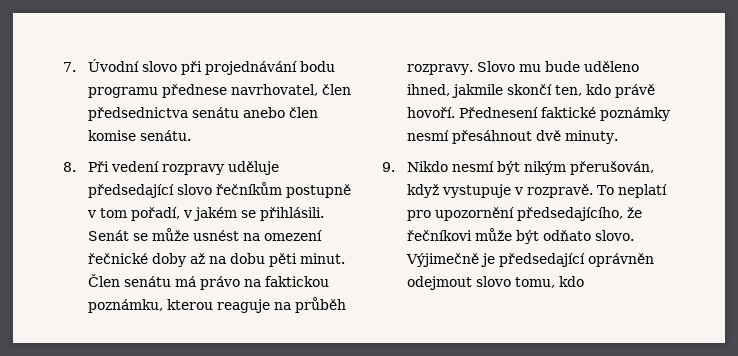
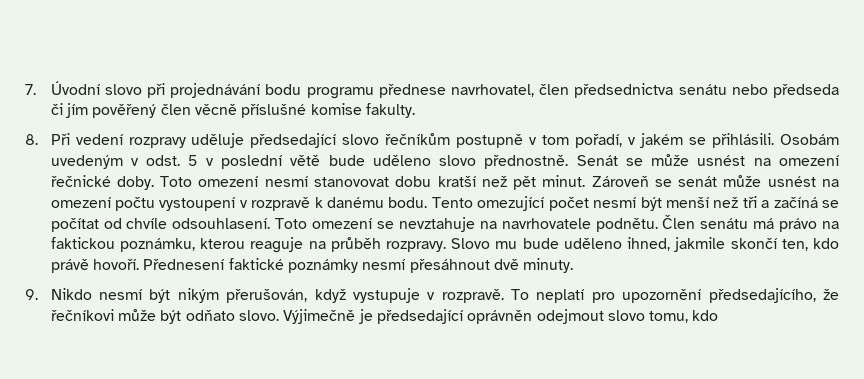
[243,107,319,118] [88,130,192,141] anebo člen komise senátu. -> [731,84,839,98] [50,103,415,118] nebo předseda či jím pověřený člen věcně příslušné komise fakulty.
(325, 214) none -> [779,134,839,145] [50,155,569,169] Osobám uvedeným v odst. 5 v poslední větě bude uděleno slovo přednostně.
[152,253,346,267] doby až na dobu pěti minut. -> [116,175,839,190] [50,196,840,211] [50,217,658,232] doby. Toto omezení nesmí stanovovat dobu kratší než pět minut. Zároveň se senát může usnést na omezení počtu vystoupení v rozpravě k danému bodu. Tento omezující počet nesmí být menší než tři a začíná se počítat od chvíle odsouhlasení. Toto omezení se nevztahuje na navrhovatele podnětu.

